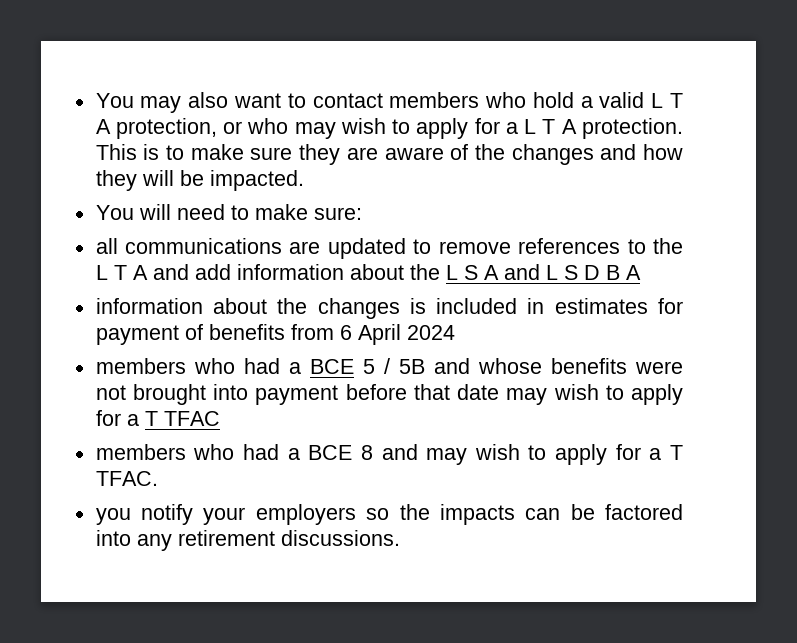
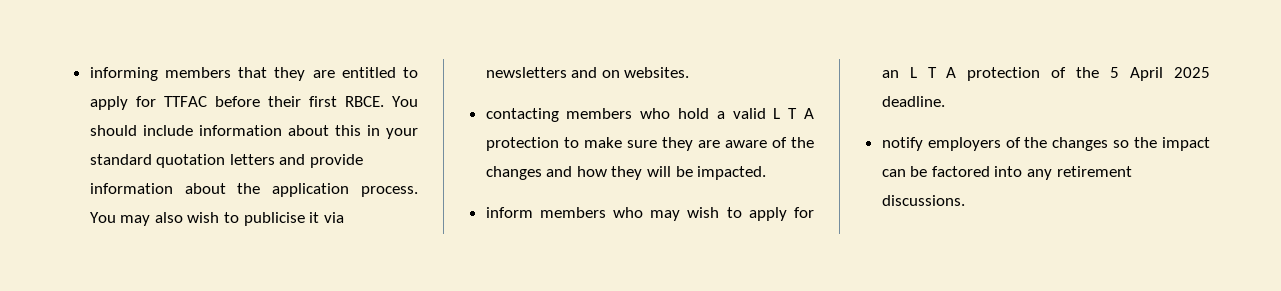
[95,92,383,113] You may also want to contact -> [89,67,418,81] [89,96,418,110] [89,125,419,139] [89,154,364,168] [89,183,418,197] [89,212,344,226] [485,67,690,78] [485,108,559,122] informing members that they are entitled to apply for TTFAC before their first RBCE. You should include information about this in your standard quotation letters and provide information about the application process. You may also wish to publicise it via newsletters and on websites. // contacting
[115,118,683,139] [95,144,160,160] protection, or who may wish to apply for a L T A protection. This is -> [485,137,559,151] protection
[95,204,362,220] [95,238,683,259] [95,264,641,280] [95,298,683,319] [95,324,455,345] [95,358,684,374] [95,384,684,405] [95,410,220,426] [95,444,683,465] [95,471,158,486] [95,504,356,525] You will need to make sure: // all communications are updated to remove references to the L T A and add information about the L S A and L S D B A // information about the changes is included in estimates for payment of benefits from 6 April 2024 // members who had a BCE 5 / 5B and whose benefits were not brought into payment before that date may wish to apply for a T TFAC // members who had a BCE 8 and may wish to apply for a T TFAC. // you notify your employers -> [485,207,814,221] [881,67,1210,81] [881,96,945,107] [881,137,1109,151] inform members who may wish to apply for an L T A protection of the 5 April 2025 deadline. // notify employers of the changes
[439,504,515,525] impacts -> [1162,137,1210,151] impact

